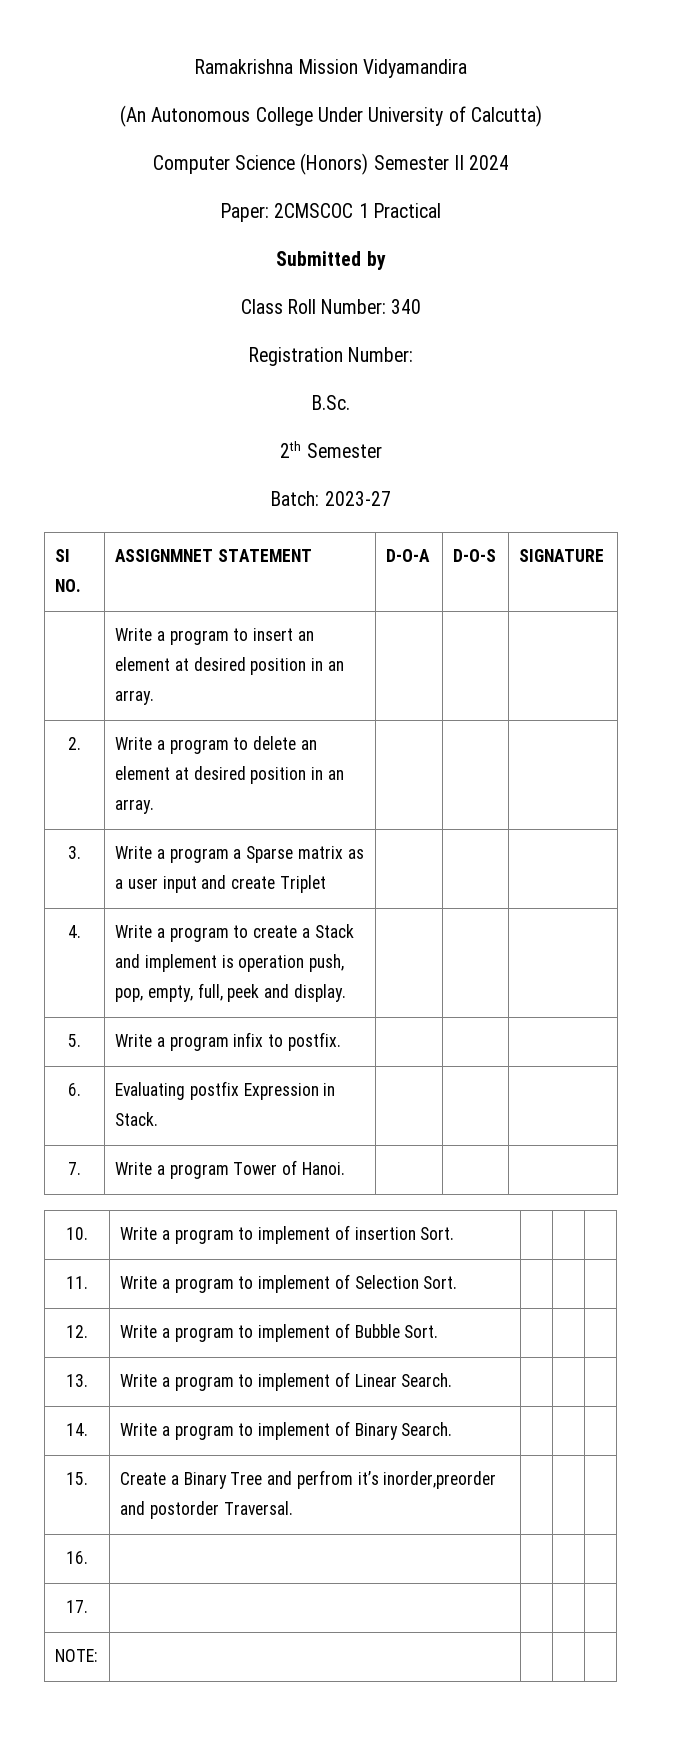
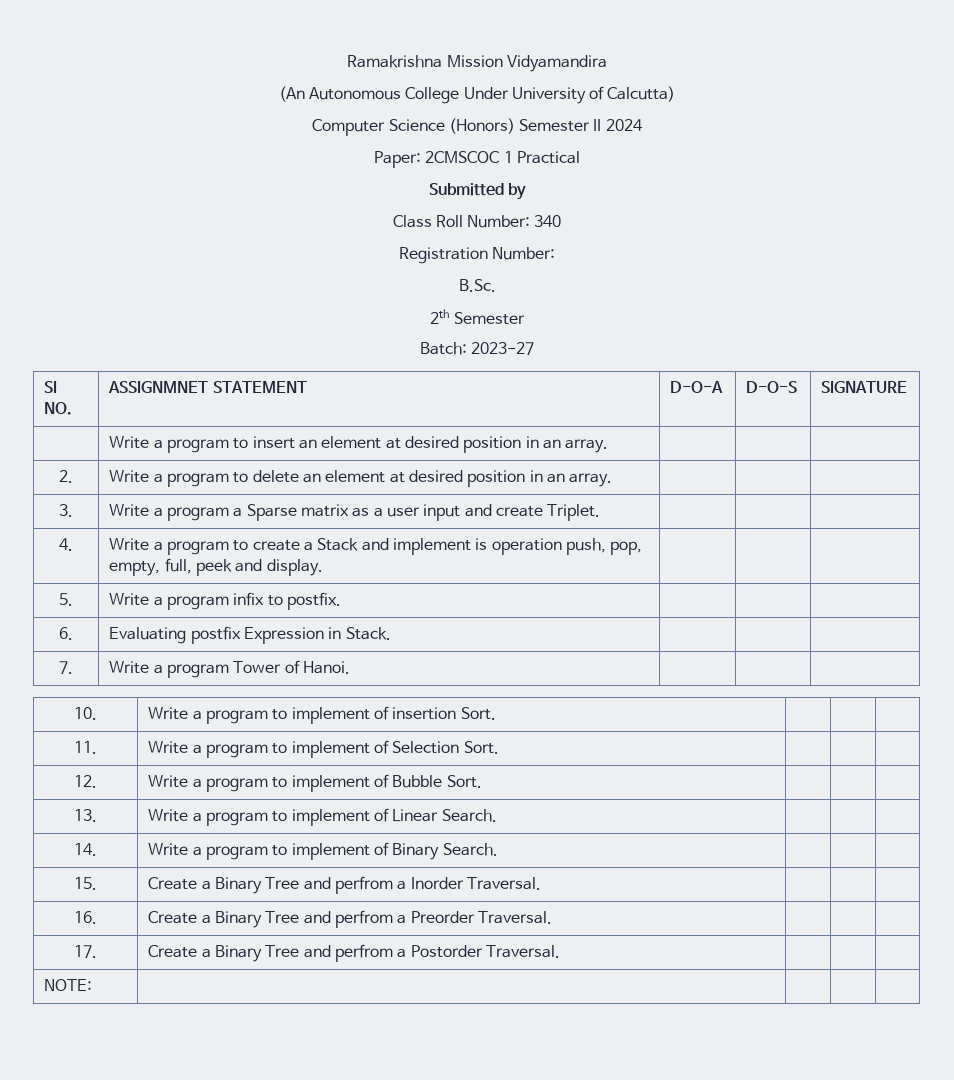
[279,875,326,893] Triplet -> [547,504,601,521] Triplet.
[357,1471,497,1489] [120,1501,293,1519] [66,1551,88,1564] [66,1600,88,1613] it’s inorder,preorder and postorder Traversal. | | | // 16. | | | | // 17. | -> [397,877,541,890] [74,911,97,924] [148,910,552,928] [74,945,97,958] [148,944,560,962] a Inorder Traversal. | | | // 16. | Create a Binary Tree and perfrom a Preorder Traversal. | | | // 17. | Create a Binary Tree and perfrom a Postorder Traversal.

